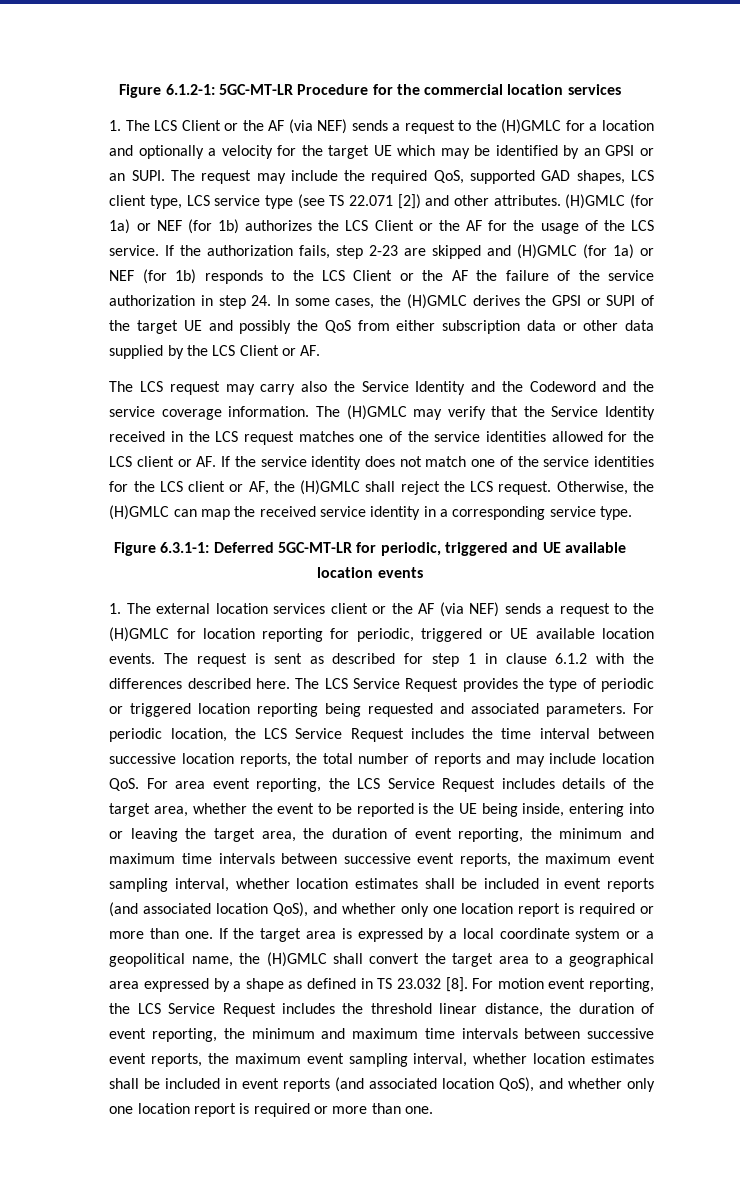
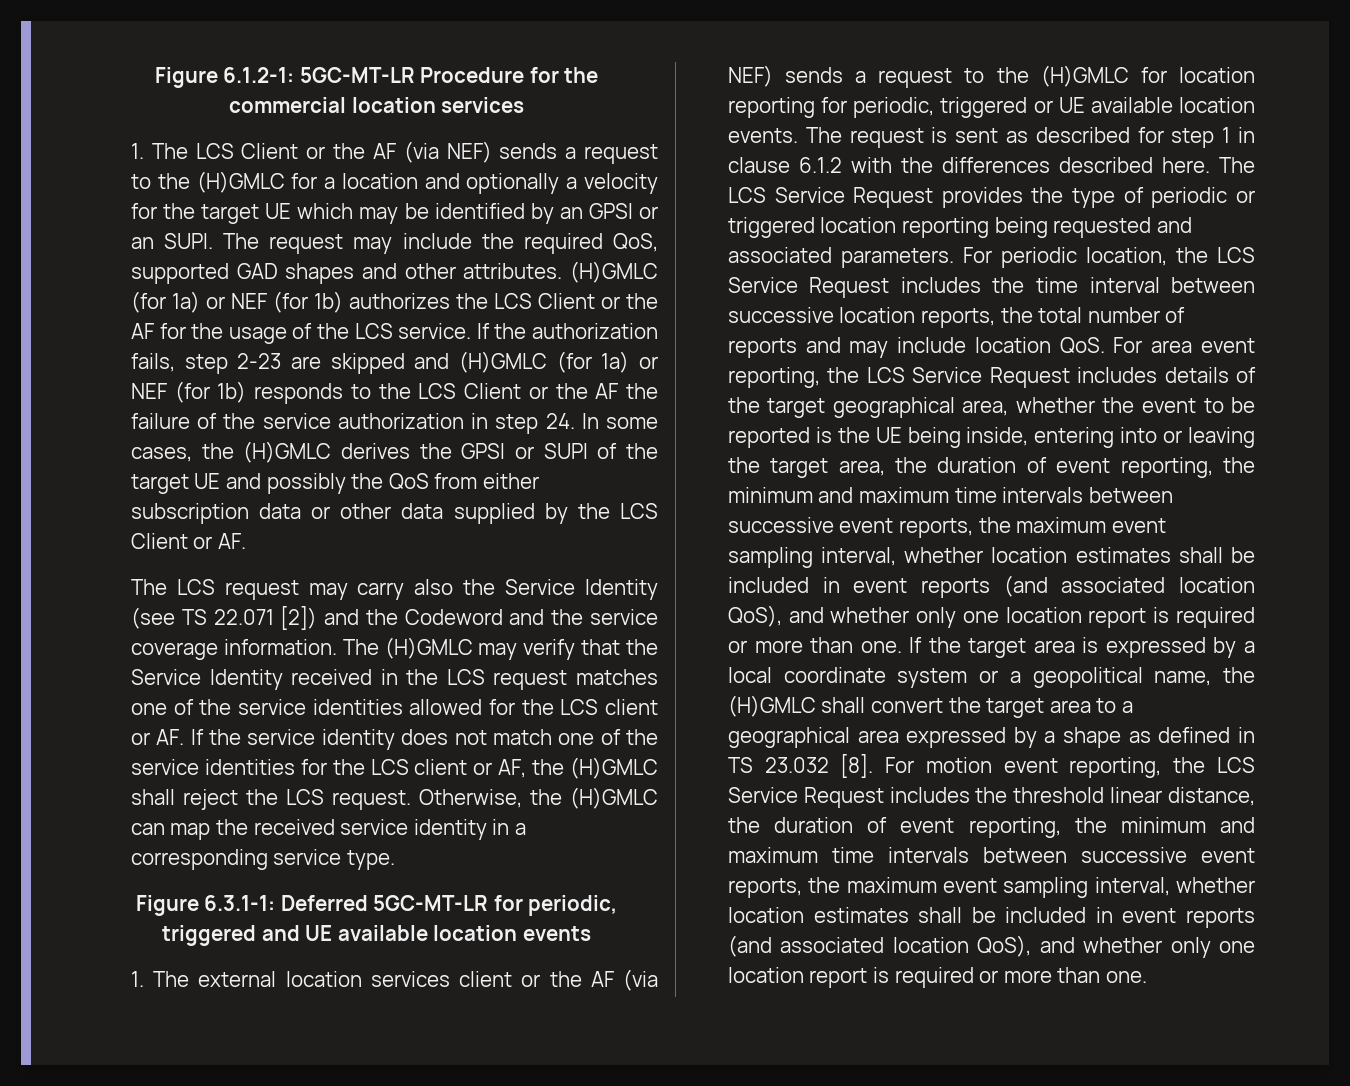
[576,170,654,184] [109,194,421,209] shapes, LCS client type, LCS service type (see TS 22.071 [2]) -> [285,263,355,284] shapes
(466, 388) none -> [130,606,318,630] (see TS 22.071 [2])
(151, 810) none -> [832,397,955,418] geographical

